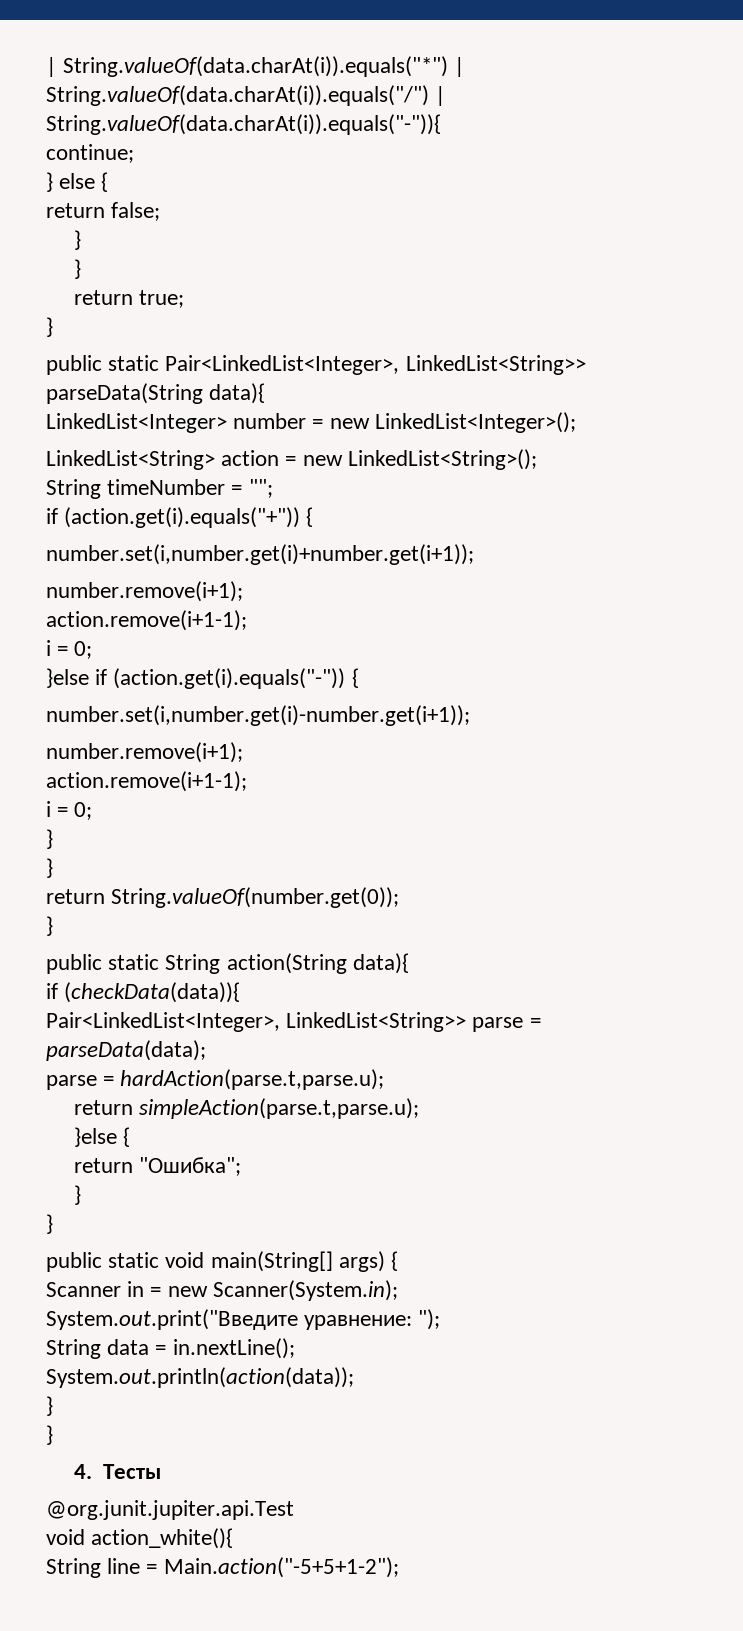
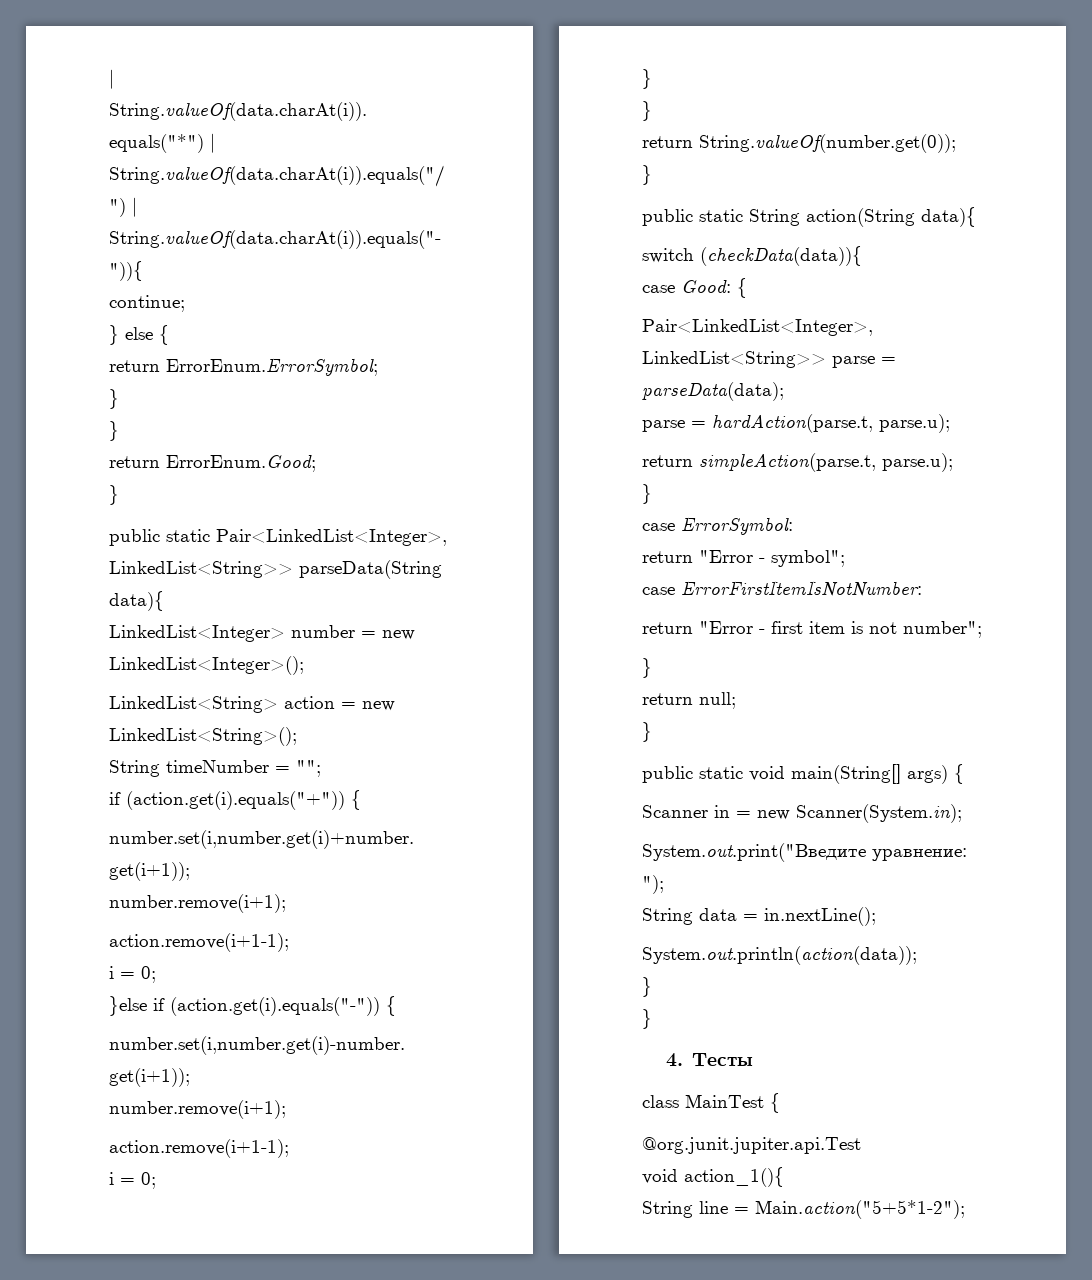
[111,202,161,221] [73,230,81,250] [73,259,81,279] [73,290,184,308] false; // } // } // return true; -> [166,358,378,376] [109,389,119,409] [109,421,119,441] [109,455,316,472] ErrorEnum.ErrorSymbol; // } // } // return ErrorEnum.Good;
[46,983,58,999] if -> [642,248,694,263] switch
(241, 992) none -> [642,278,747,298] // case Good: {
[120,1069,385,1090] [73,1098,419,1119] [73,1127,130,1147] [73,1157,241,1176] [73,1185,81,1205] hardAction(parse.t,parse.u); // return simpleAction(parse.t,parse.u); // }else { // return "Ошибка"; // } -> [712,414,950,433] [642,453,953,472] [642,484,652,504] [642,517,793,535] [642,550,845,567] [642,581,922,597] [642,621,982,638] [642,658,652,678] [642,692,736,709] hardAction(parse.t, parse.u); // return simpleAction(parse.t, parse.u); // } // case ErrorSymbol: // return "Error - symbol"; // case ErrorFirstItemIsNotNumber: // return "Error - first item is not number"; // } // return null;
(162, 1471) none -> [642,1093,780,1113] // class MainTest {
[91,1528,234,1549] action_white(){ -> [684,1167,784,1187] action_1(){
[163,1557,399,1578] Main.action("-5+5+1-2"); -> [755,1200,965,1219] Main.action("5+5*1-2");

